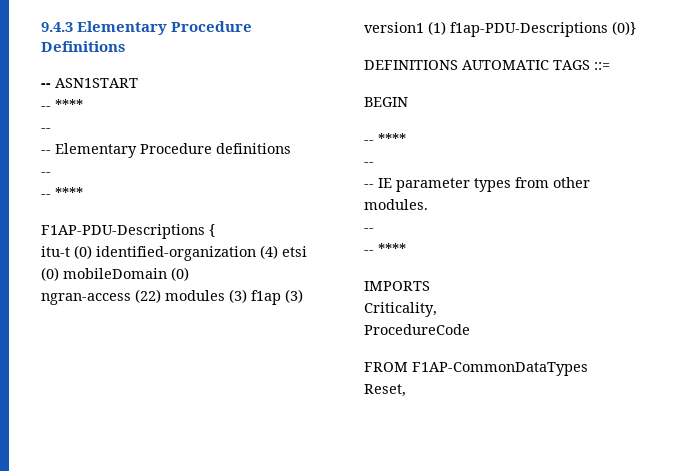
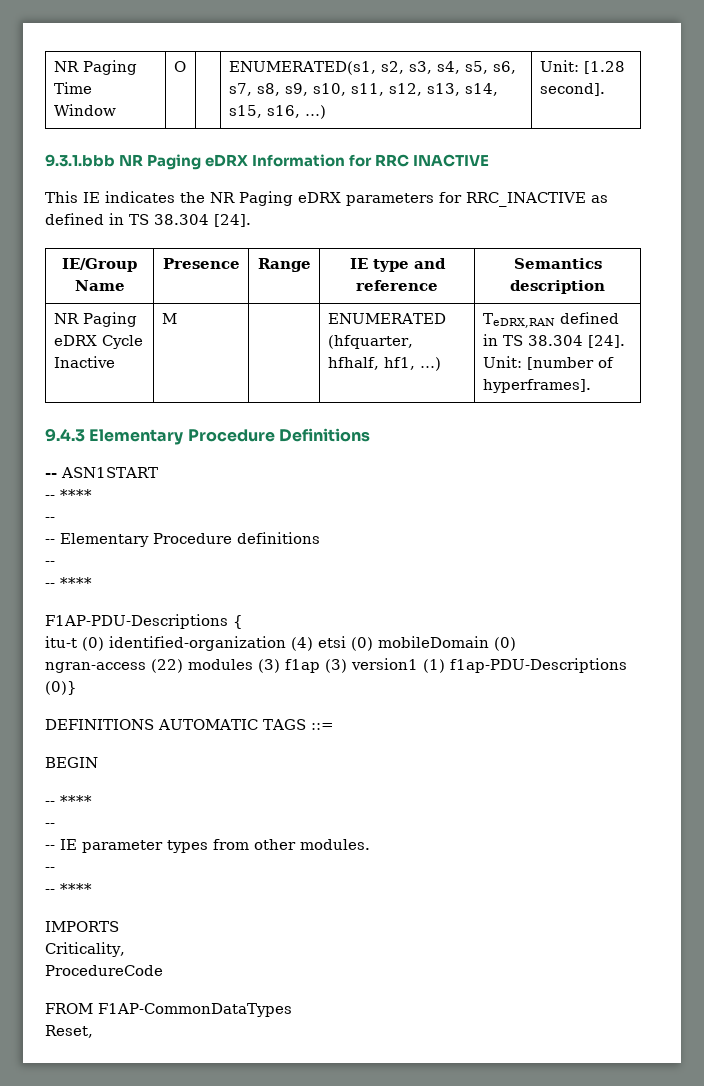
(41, 27) none -> [53,60,137,75] [53,82,92,94] [53,104,116,116] [173,61,186,72] [228,61,516,75] [228,83,498,96] [228,105,326,119] [539,60,625,74] [539,83,605,96] [45,154,490,170] [45,191,608,207] [45,213,251,227] [62,258,137,272] [74,280,125,291] [162,258,240,269] [257,258,311,272] [349,258,446,272] [356,280,438,291] [513,258,602,269] [510,280,605,294] [53,312,137,327] [53,335,143,349] [53,356,115,368] [161,313,177,324] [327,313,446,324] [327,335,413,349] [327,357,441,371] [482,312,619,328] [482,334,625,348] [482,356,614,370] [482,379,591,393] NR Paging Time Window | O | | ENUMERATED(s1, s2, s3, s4, s5, s6, s7, s8, s9, s10, s11, s12, s13, s14, s15, s16, …) | Unit: [1.28 second]. // 9.3.1.bbb NR Paging eDRX Information for RRC INACTIVE // This IE indicates the NR Paging eDRX parameters for RRC_INACTIVE as defined in TS 38.304 [24]. // IE/Group Name | Presence | Range | IE type and reference | Semantics description // NR Paging eDRX Cycle Inactive | M | | ENUMERATED (hfquarter, hfhalf, hf1, …) | TeDRX,RAN defined in TS 38.304 [24]. Unit: [number of hyperframes]. //

